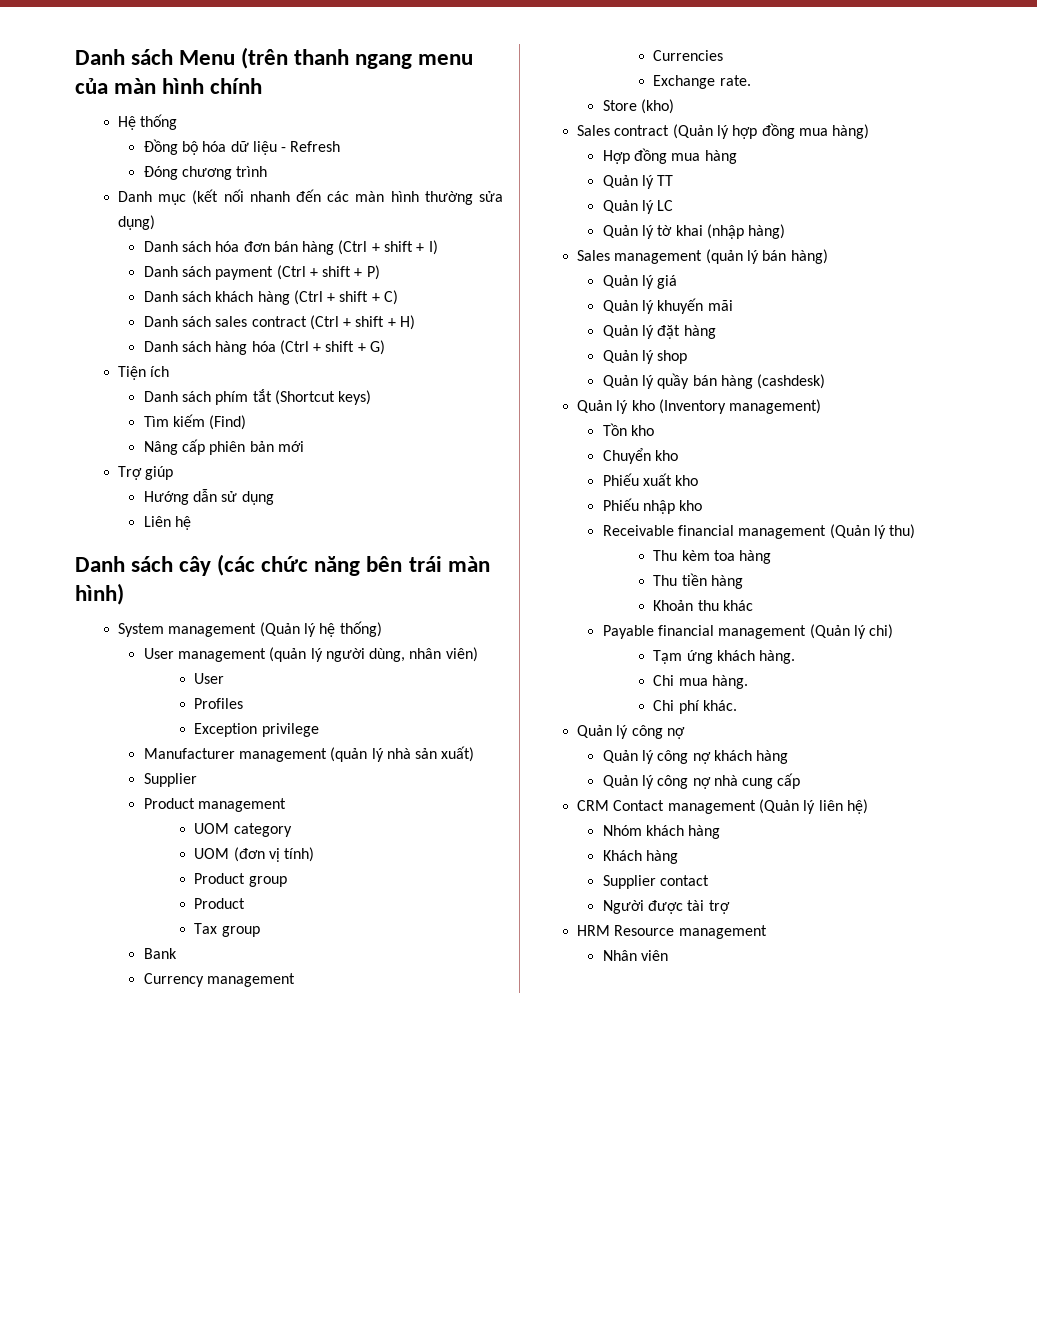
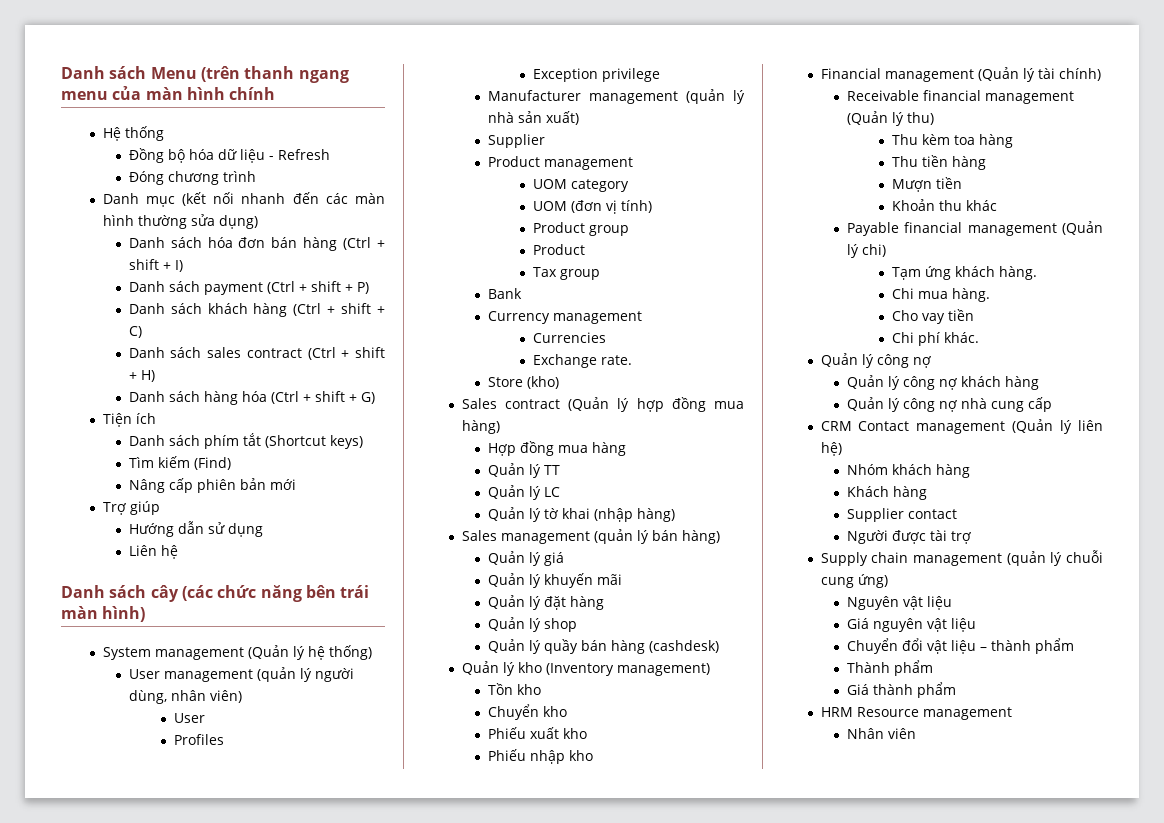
(703, 505) none -> [820,67,1101,82] // Financial management (Quản lý tài chính)
(744, 582) none -> [891,177,962,192] // Mượn tiền
(749, 682) none -> [891,309,974,324] // Cho vay tiền
(730, 907) none -> [820,550,1103,566] [820,574,888,588] [846,596,952,610] [846,618,976,632] [846,638,1074,654] [846,660,933,676] [846,682,956,698] // Supply chain management (quản lý chuỗi cung ứng) // Nguyên vật liệu // Giá nguyên vật liệu // Chuyển đổi vật liệu – thành phẩm // Thành phẩm // Giá thành phẩm

